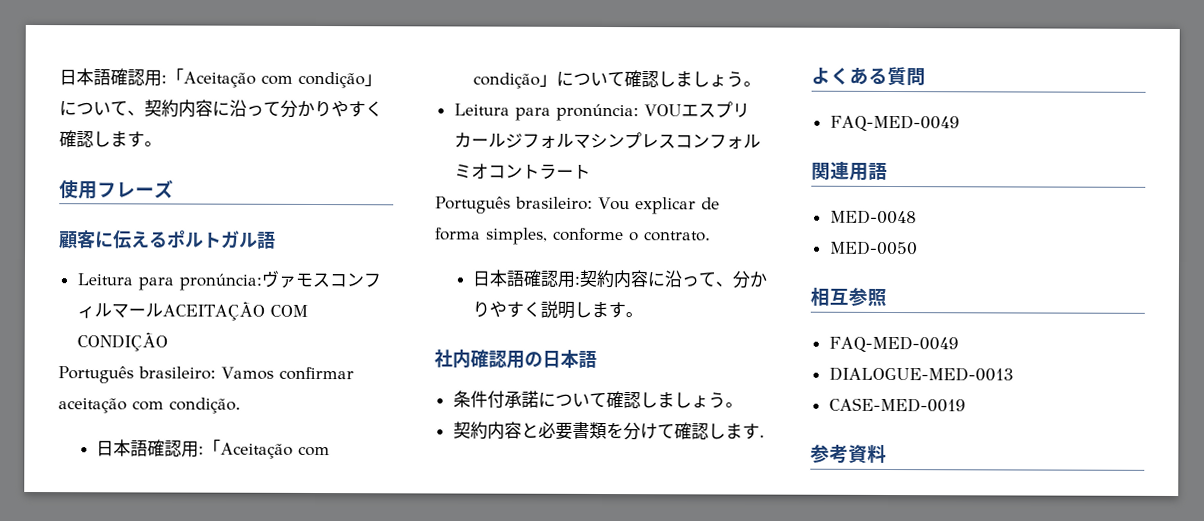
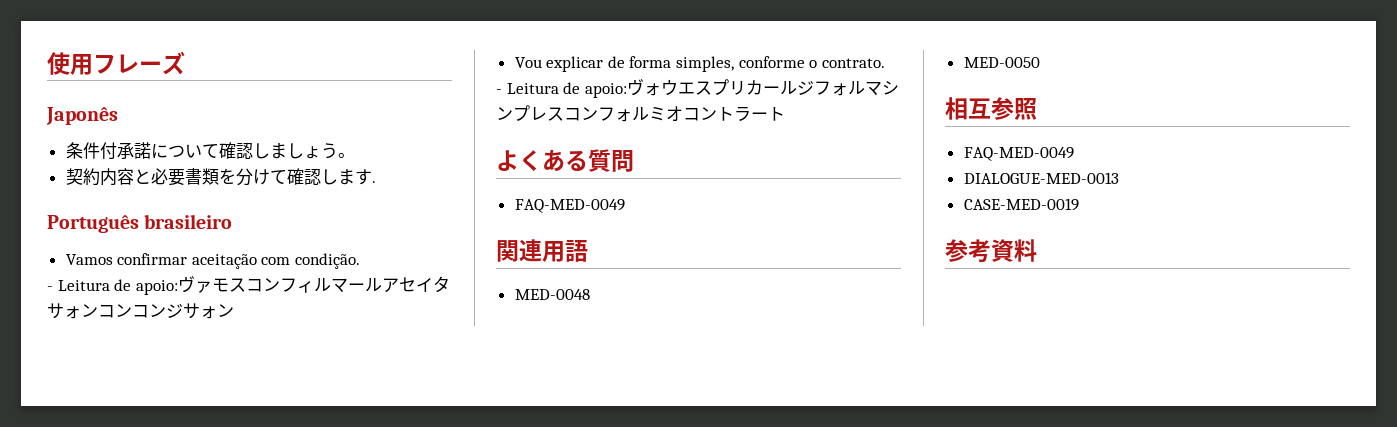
[59,68,382,89] [59,99,383,118] [59,130,162,148] [59,179,174,200] [59,229,276,249] [76,270,381,291] [76,301,308,321] [76,332,168,352] [58,366,354,384] [58,397,241,414] [96,439,331,459] [473,70,762,89] [453,101,750,122] [453,132,761,150] [453,163,591,180] [435,196,720,215] [435,227,711,245] [472,269,768,289] [472,300,644,319] [434,349,597,369] 日本語確認用:「Aceitação com condição」について、契約内容に沿って分かりやすく確認します。 // 使用フレーズ // 顧客に伝えるポルトガル語 // Leitura para pronúncia:ヴァモスコンフィルマールACEITAÇÃO COM CONDIÇÃO // Português brasileiro: Vamos confirmar aceitação com condição. // 日本語確認用:「Aceitação com condição」について確認しましょう。 // Leitura para pronúncia: VOUエスプリカールジフォルマシンプレスコンフォルミオコントラート // Português brasileiro: Vou explicar de forma simples, conforme o contrato. // 日本語確認用:契約内容に沿って、分かりやすく説明します。 // 社内確認用の日本語 -> [47,51,185,75] [46,107,118,125] 使用フレーズ // Japonês
(765, 436) none -> [47,214,233,233] [65,253,361,269] [47,276,450,295] [47,303,234,319] [514,56,885,72] [496,79,899,98] [496,105,785,122] // Português brasileiro // Vamos confirmar aceitação com condição. // - Leitura de apoio:ヴァモスコンフィルマールアセイタサォンコンコンジサォン // Vou explicar de forma simples, conforme o contrato. // - Leitura de apoio:ヴォウエスプリカールジフォルマシンプレスコンフォルミオコントラート

